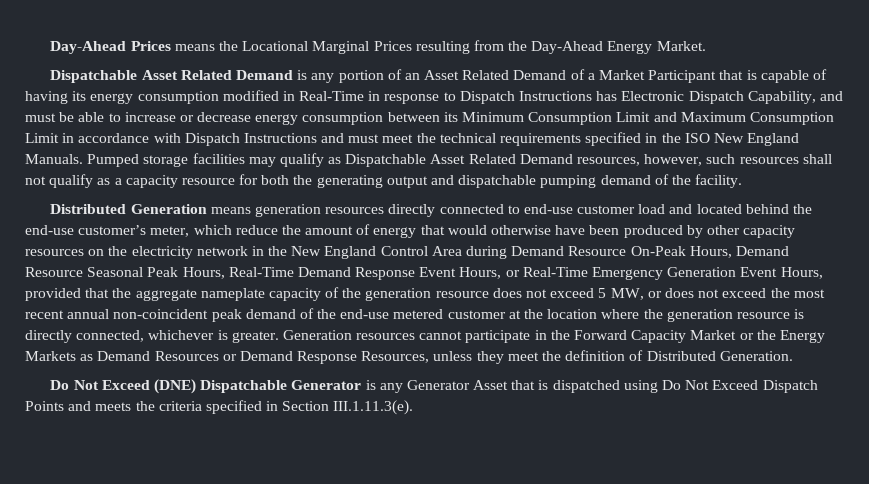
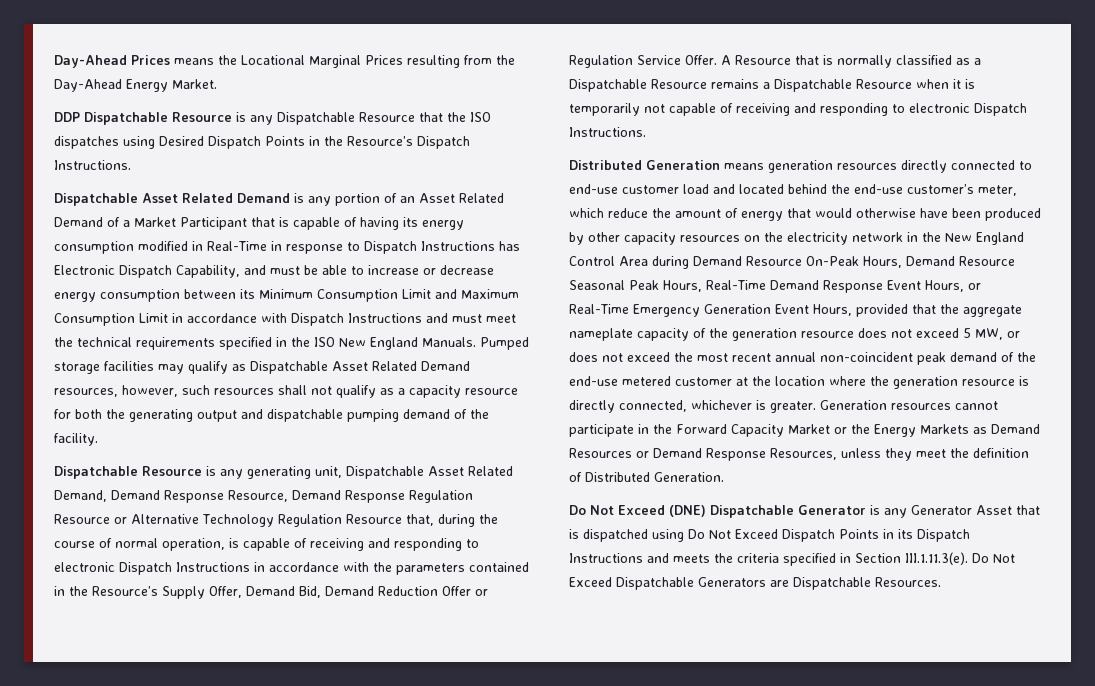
(706, 46) none -> [54,112,491,125] [54,136,470,149] [54,160,131,170] // DDP Dispatchable Resource is any Dispatchable Resource that the ISO dispatches using Desired Dispatch Points in the Resource’s Dispatch Instructions.
(743, 181) none -> [54,466,513,479] [54,490,473,503] [54,514,498,527] [54,538,479,551] [54,562,529,575] [54,586,488,599] [569,55,981,68] [569,79,975,92] [569,103,1027,116] [569,127,646,137] // Dispatchable Resource is any generating unit, Dispatchable Asset Related Demand, Demand Response Resource, Demand Response Regulation Resource or Alternative Technology Regulation Resource that, during the course of normal operation, is capable of receiving and responding to electronic Dispatch Instructions in accordance with the parameters contained in the Resource’s Supply Offer, Demand Bid, Demand Reduction Offer or Regulation Service Offer. A Resource that is normally classified as a Dispatchable Resource remains a Dispatchable Resource when it is temporarily not capable of receiving and responding to electronic Dispatch Instructions.
(64, 406) none -> [883,529,970,542] [569,553,643,563] in its Dispatch Instructions
(414, 407) none -> [972,553,1015,563] [569,577,941,590] Do Not Exceed Dispatchable Generators are Dispatchable Resources.

